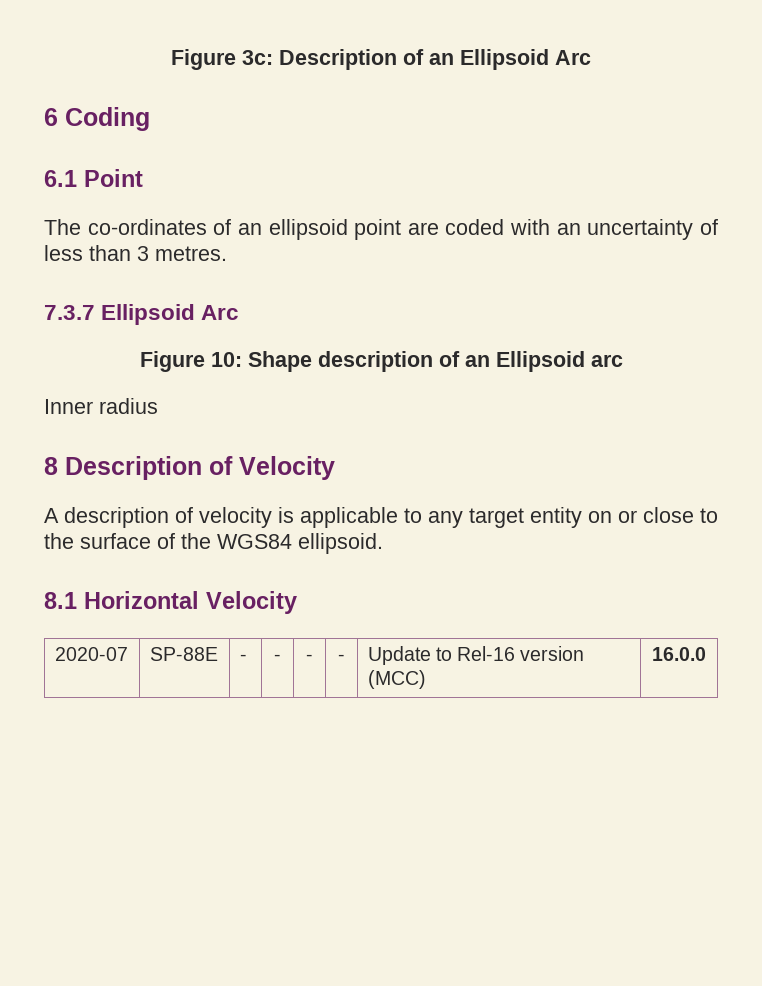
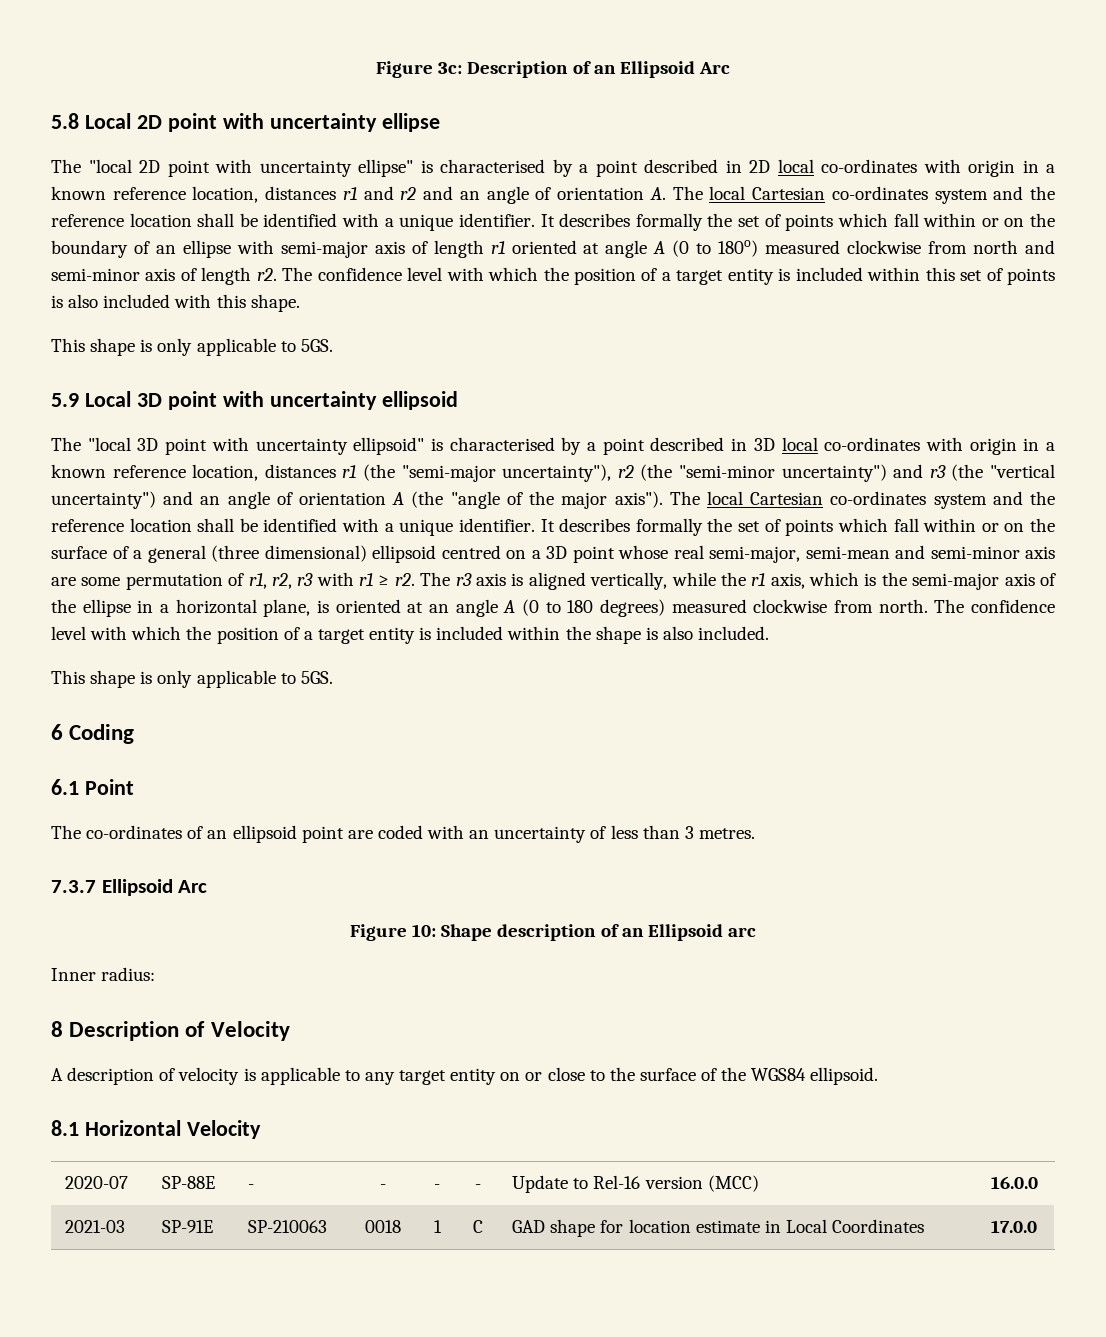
(591, 57) none -> [51,113,440,132] [51,159,1055,177] [51,186,1055,204] [51,213,1055,231] [51,240,1056,258] [51,267,1056,285] [51,294,300,312] [51,338,333,356] [51,391,458,410] [51,437,1056,455] [51,464,1056,482] [51,491,1055,509] [51,518,1055,536] [51,545,1055,563] [51,572,1056,590] [51,599,1055,617] [51,626,770,644] [51,670,333,688] // 5.8 Local 2D point with uncertainty ellipse // The "local 2D point with uncertainty ellipse" is characterised by a point described in 2D local co-ordinates with origin in a known reference location, distances r1 and r2 and an angle of orientation A. The local Cartesian co-ordinates system and the reference location shall be identified with a unique identifier. It describes formally the set of points which fall within or on the boundary of an ellipse with semi-major axis of length r1 oriented at angle A (0 to 180o) measured clockwise from north and semi-minor axis of length r2. The confidence level with which the position of a target entity is included within this set of points is also included with this shape. // This shape is only applicable to 5GS. // 5.9 Local 3D point with uncertainty ellipsoid // The "local 3D point with uncertainty ellipsoid" is characterised by a point described in 3D local co-ordinates with origin in a known reference location, distances r1 (the "semi-major uncertainty"), r2 (the "semi-minor uncertainty") and r3 (the "vertical uncertainty") and an angle of orientation A (the "angle of the major axis"). The local Cartesian co-ordinates system and the reference location shall be identified with a unique identifier. It describes formally the set of points which fall within or on the surface of a general (three dimensional) ellipsoid centred on a 3D point whose real semi-major, semi-mean and semi-minor axis are some permutation of r1, r2, r3 with r1 ≥ r2. The r3 axis is aligned vertically, while the r1 axis, which is the semi-major axis of the ellipse in a horizontal plane, is oriented at an angle A (0 to 180 degrees) measured clockwise from north. The confidence level with which the position of a target entity is included within the shape is also included. // This shape is only applicable to 5GS.
[99,398,158,414] radius -> [101,967,156,981] radius:
(706, 654) none -> [65,1220,126,1233] [162,1220,214,1233] [248,1220,328,1233] [365,1220,401,1233] [433,1220,442,1233] [472,1220,483,1233] [512,1219,925,1237] [991,1220,1037,1233] // 2021-03 | SP-91E | SP-210063 | 0018 | 1 | C | GAD shape for location estimate in Local Coordinates | 17.0.0

